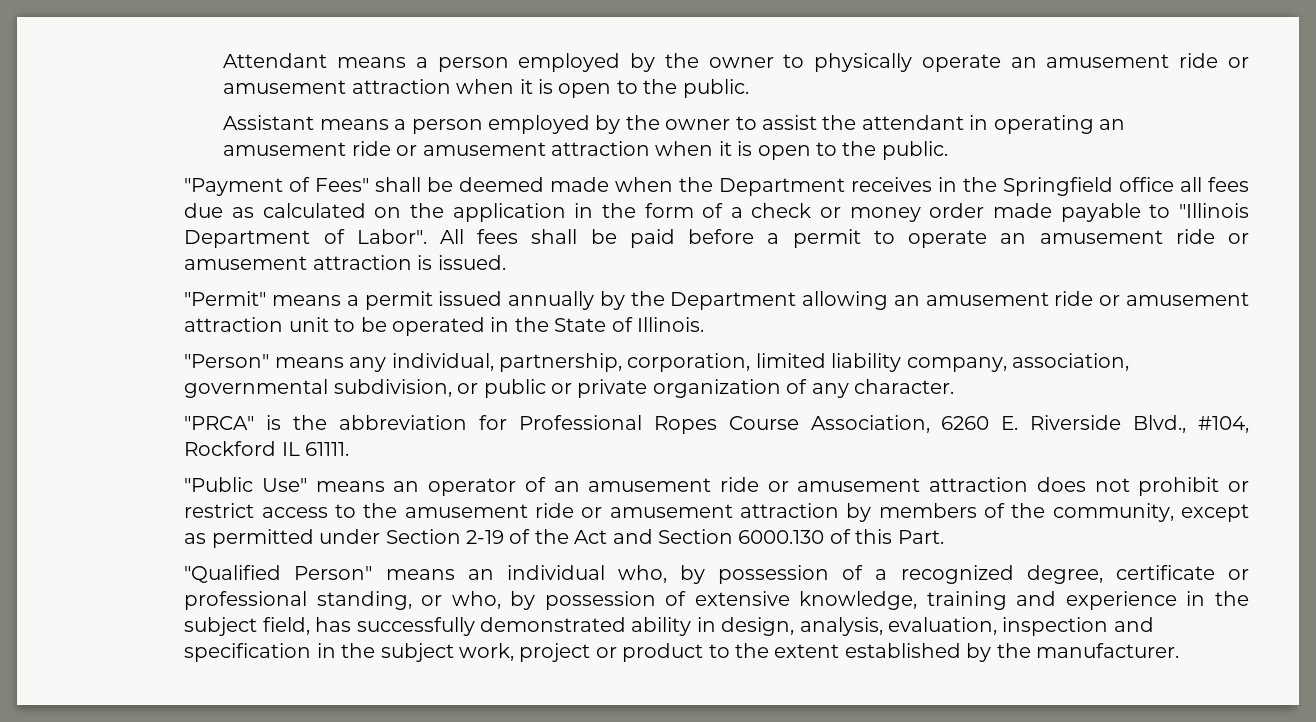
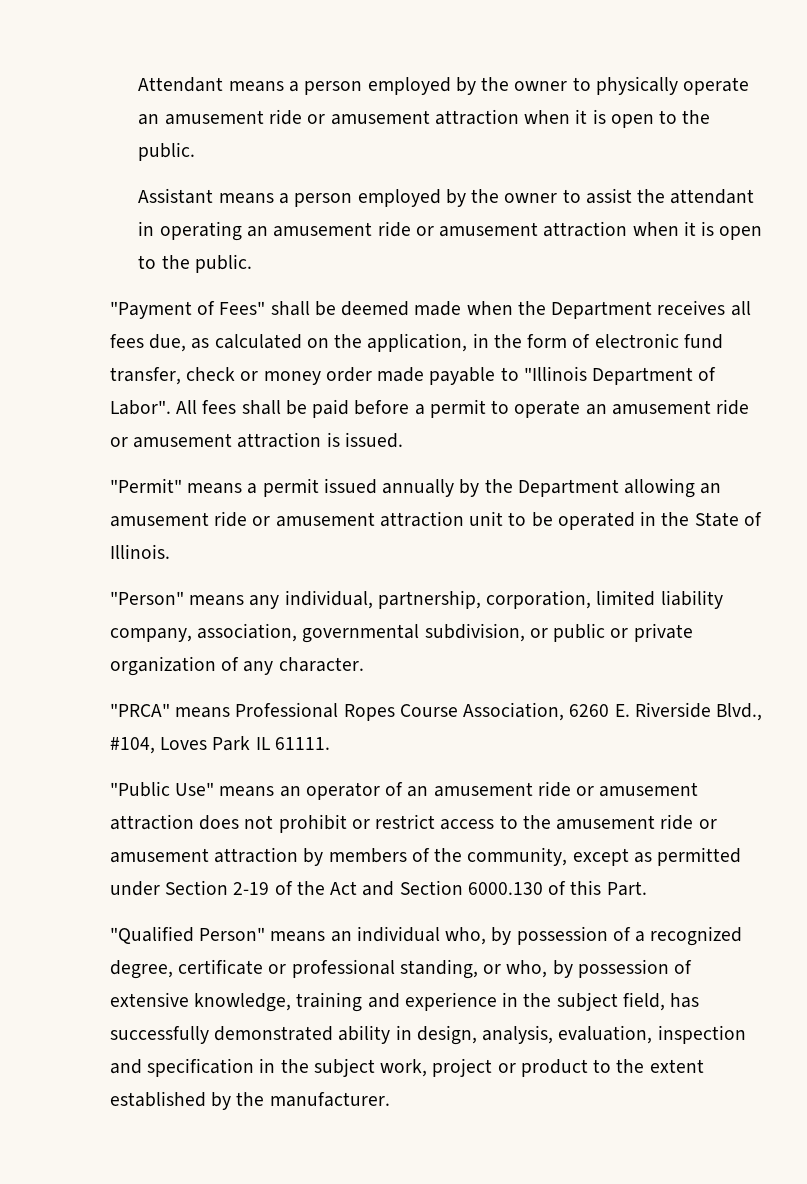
[938,177,1175,196] in the Springfield office -> (726, 307) none
[184,203,224,218] due -> [149,334,187,352] due,
[452,203,566,222] application -> [367,333,468,352] application,
[730,207,743,218] a -> [594,333,724,349] [109,367,181,385] electronic fund transfer,
[266,415,507,430] is the abbreviation for -> [175,707,231,718] means
[184,441,277,456] Rockford -> [160,736,251,751] Loves Park

